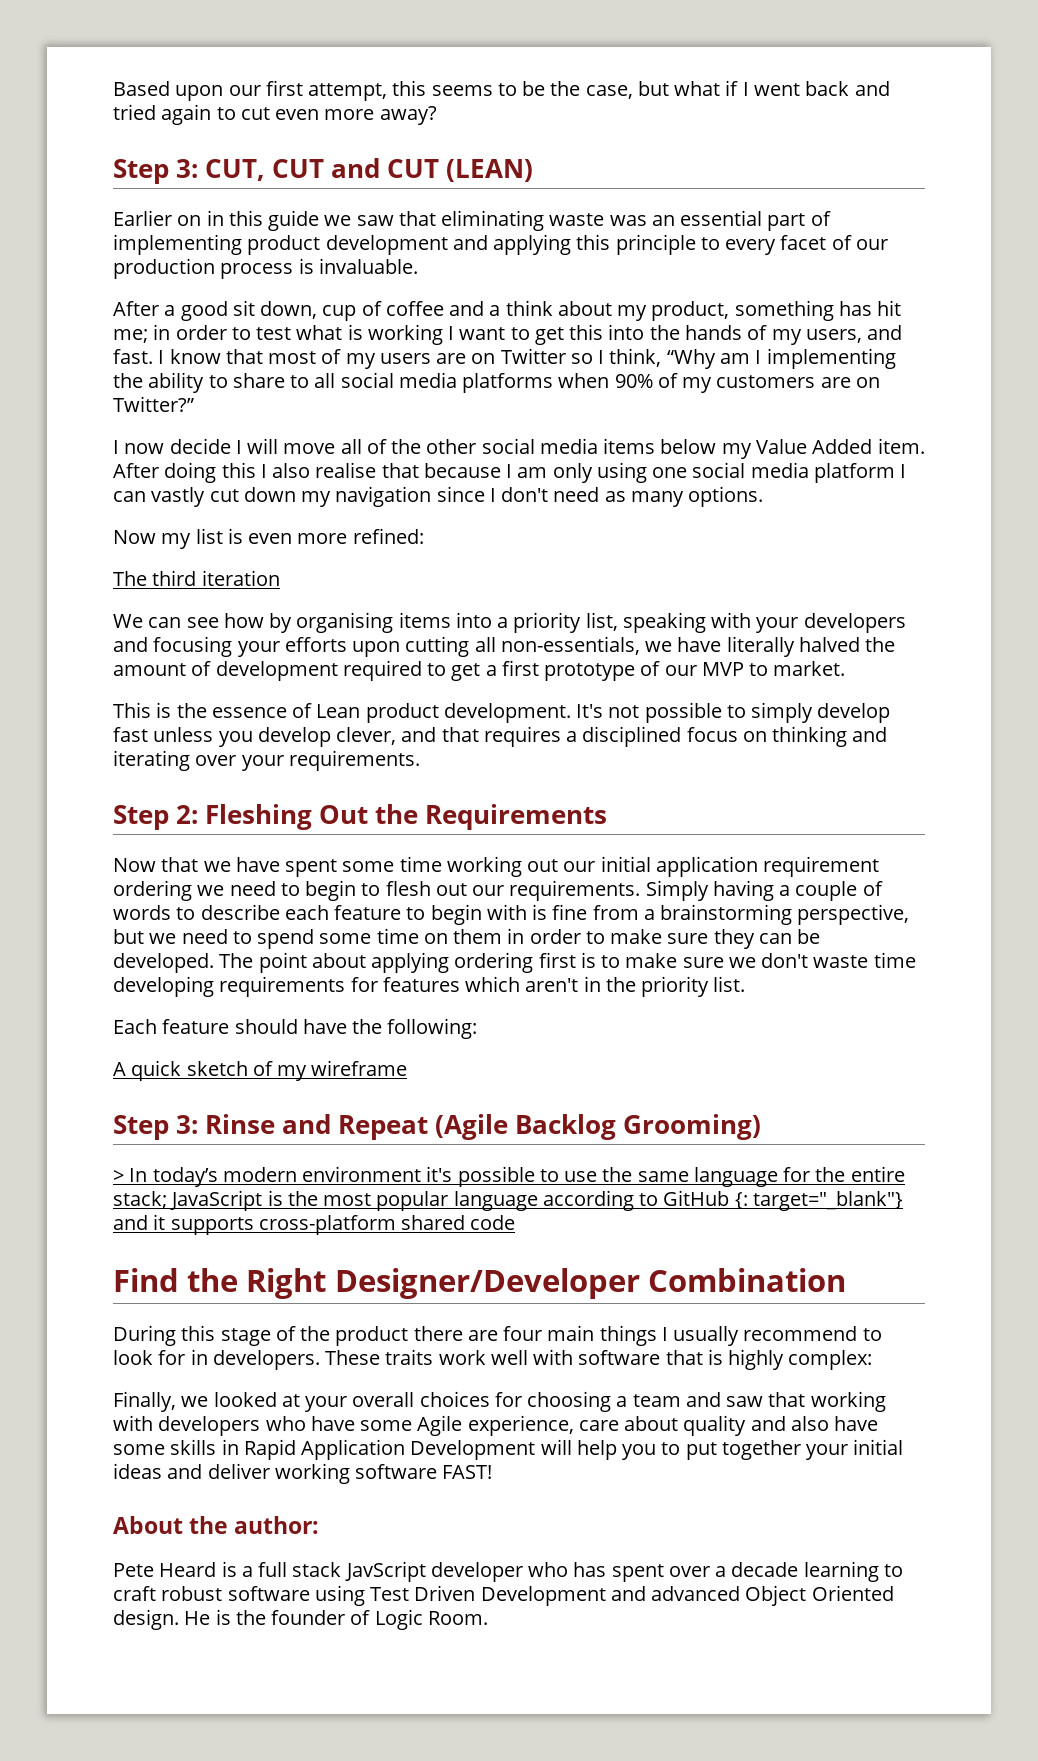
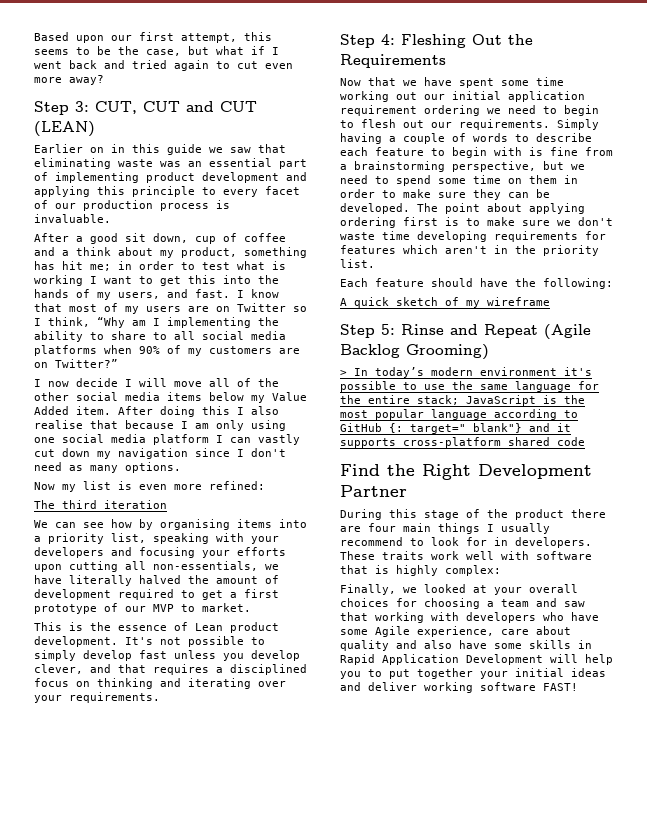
[176,805,199,824] 2: -> [381,34,395,45] 4:
[176,1115,199,1134] 3: -> [381,324,395,335] 5:
[334,1268,846,1299] Designer/Developer Combination -> [478,464,592,479] [340,485,407,497] Development Partner
[113,1516,320,1534] [113,1561,903,1582] [113,1585,894,1606] [113,1609,488,1630] // About the author: // Pete Heard is a full stack JavScript developer who has spent over a decade learning to craft robust software using Test Driven Development and advanced Object Oriented design. He is the founder of Logic Room. -> (578, 687) none

